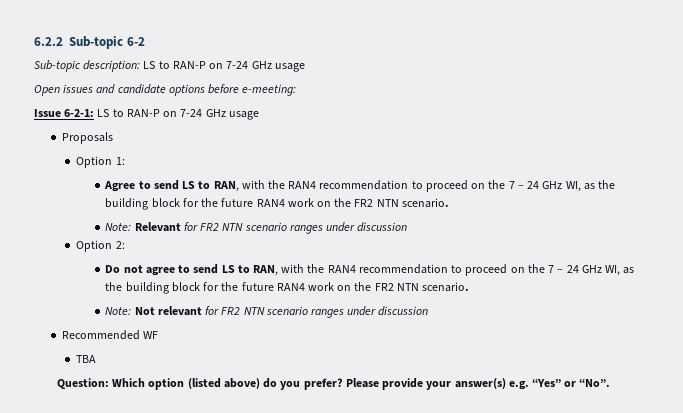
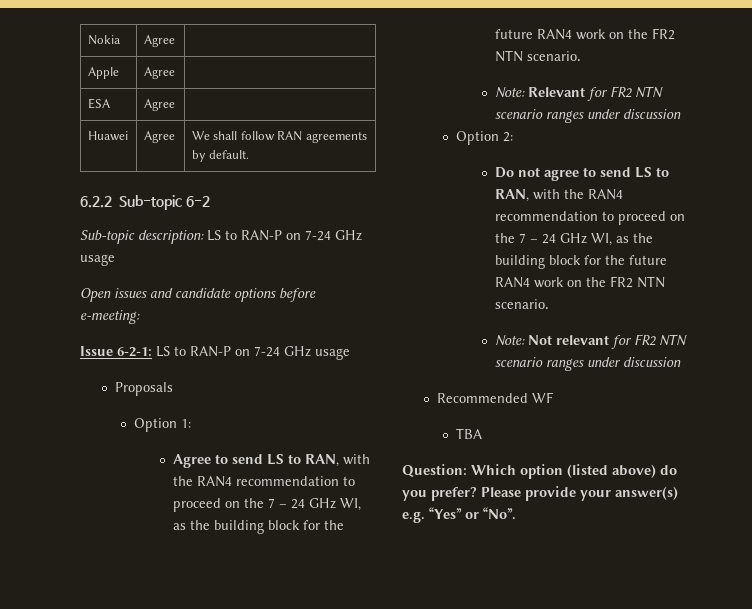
(34, 41) none -> [87,35,121,45] [143,35,175,47] [87,67,119,79] [143,67,175,79] [87,98,110,109] [143,99,175,111] [87,131,128,141] [143,131,175,143] [191,131,367,143] [191,150,250,162] Nokia | Agree | // Apple | Agree | // ESA | Agree | // Huawei | Agree | We shall follow RAN agreements by default. //

